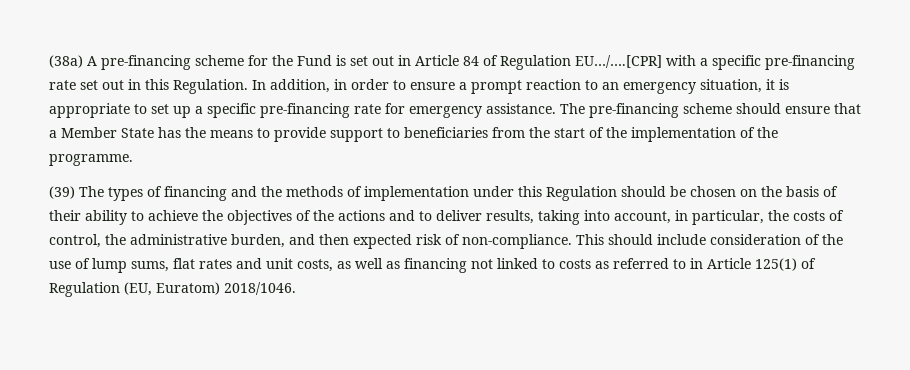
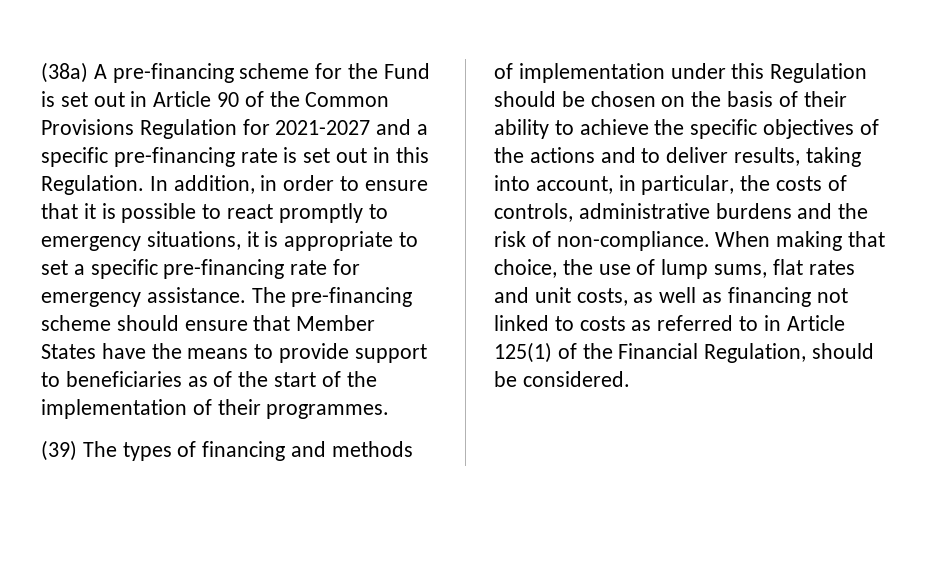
[463,55,855,70] [49,80,76,90] 84 of Regulation EU…/….[CPR] with a specific pre-financing rate -> [217,91,390,107] [41,119,429,139] [41,147,298,167] 90 of the Common Provisions Regulation for 2021-2027 and a specific pre-financing rate is
[459,79,762,94] a prompt reaction to an emergency situation, -> [41,203,388,223] [41,231,241,251] that it is possible to react promptly to emergency situations,
[173,106,191,118] up -> (68, 267) none
[49,127,181,138] a Member State has -> [296,315,376,331] [41,343,146,359] Member States have
[492,127,525,138] from -> [187,371,233,387] as of
[757,127,778,138] [49,154,133,166] the programme. -> [217,399,390,419] their programmes.
[261,186,282,197] the -> (327, 449) none
(223, 215) none -> [690,119,758,139] specific
[49,234,820,249] control, the administrative burden, and then expected risk of non-compliance. This should include consideration of -> [494,203,869,222] [494,231,886,251] [494,259,557,278] controls, administrative burdens and the risk of non-compliance. When making that choice,
[49,282,296,297] Regulation (EU, Euratom) 2018/1046. -> [582,343,875,363] [494,371,630,387] the Financial Regulation, should be considered.

